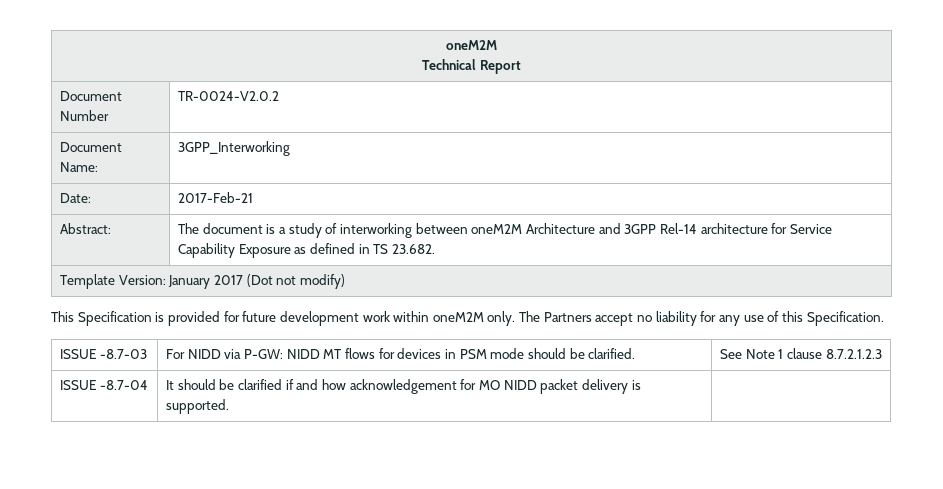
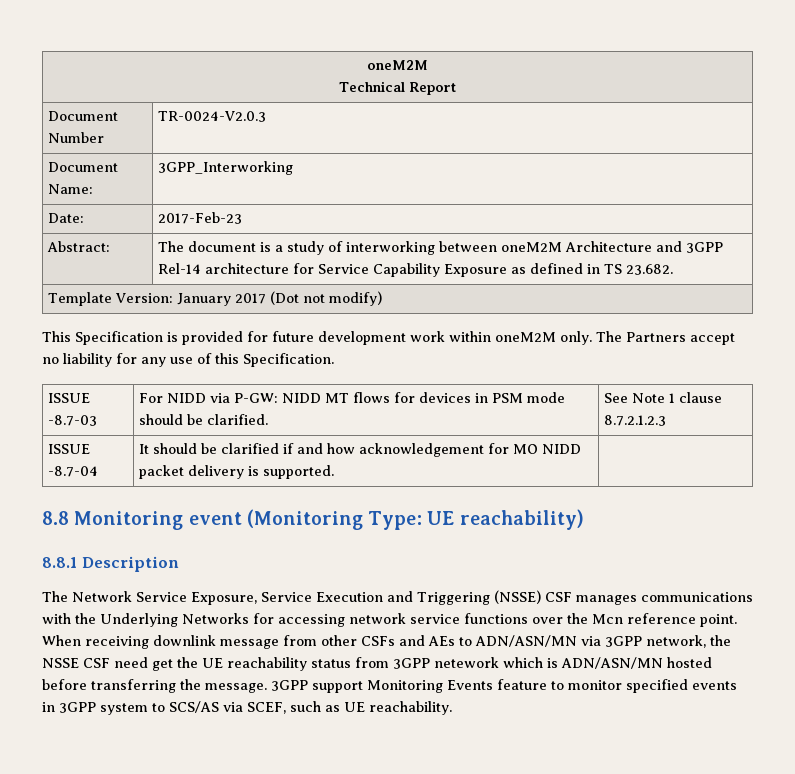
[178,91,280,101] TR-0024-V2.0.2 -> [157,111,266,122] TR-0024-V2.0.3
[178,192,254,203] 2017-Feb-21 -> [157,212,242,224] 2017-Feb-23
(230, 406) none -> [42,509,584,530] [42,556,179,572] [42,590,753,605] [42,613,737,627] [42,635,731,649] [42,657,712,671] [42,679,737,693] [42,701,452,715] // 8.8 Monitoring event (Monitoring Type: UE reachability) // 8.8.1 Description // The Network Service Exposure, Service Execution and Triggering (NSSE) CSF manages communications with the Underlying Networks for accessing network service functions over the Mcn reference point. When receiving downlink message from other CSFs and AEs to ADN/ASN/MN via 3GPP network, the NSSE CSF need get the UE reachability status from 3GPP netework which is ADN/ASN/MN hosted before transferring the message. 3GPP support Monitoring Events feature to monitor specified events in 3GPP system to SCS/AS via SCEF, such as UE reachability.

